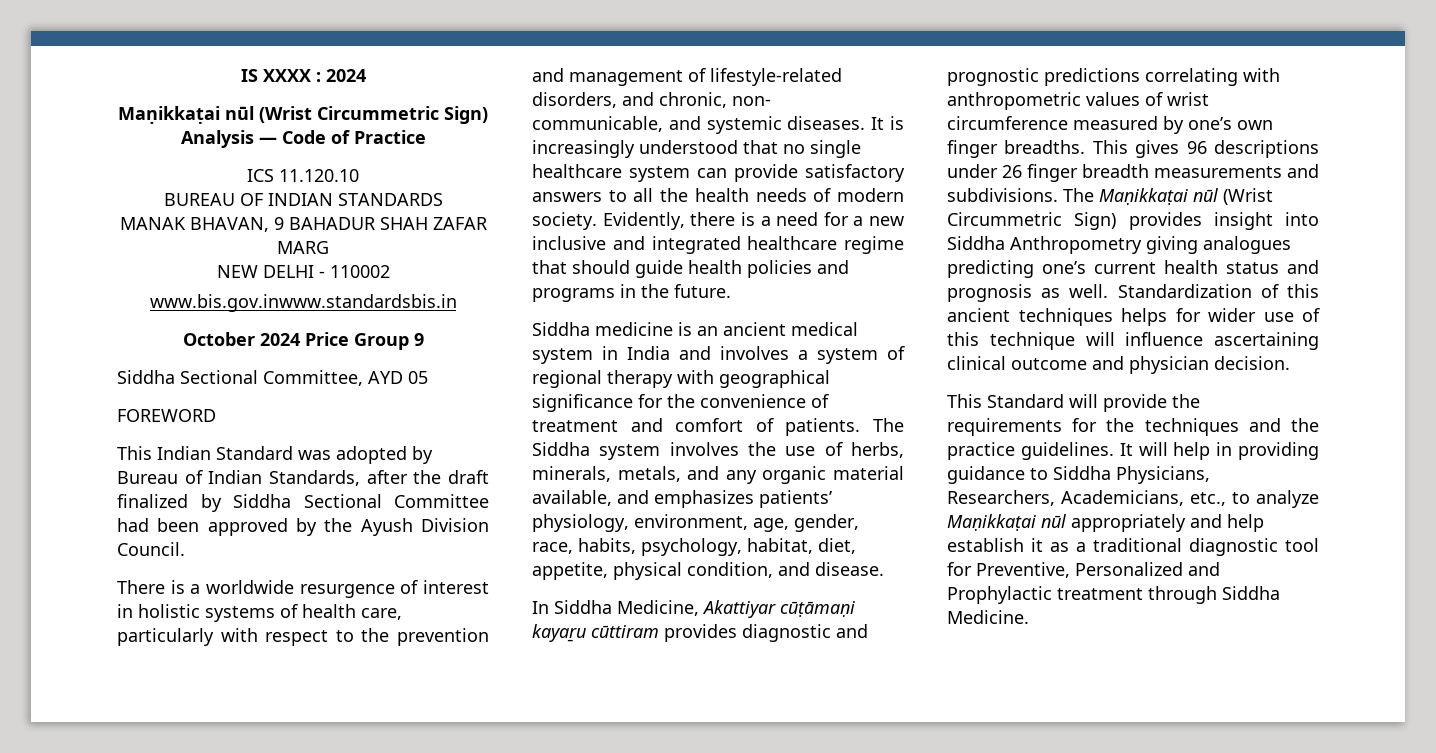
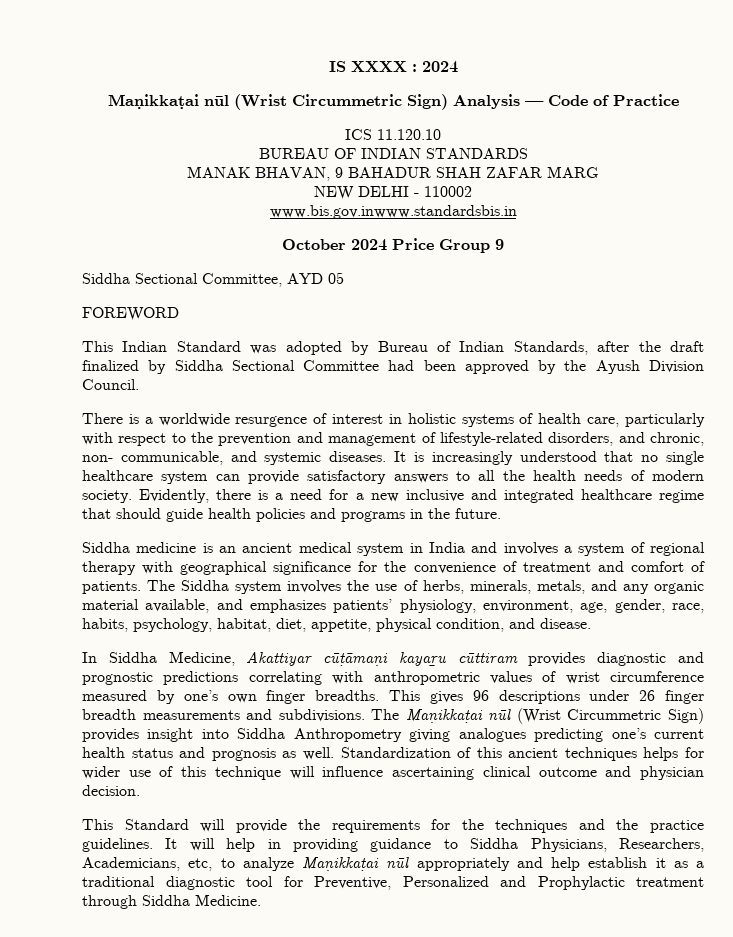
[1190,492,1226,506] etc., -> [188,858,213,871] etc,

